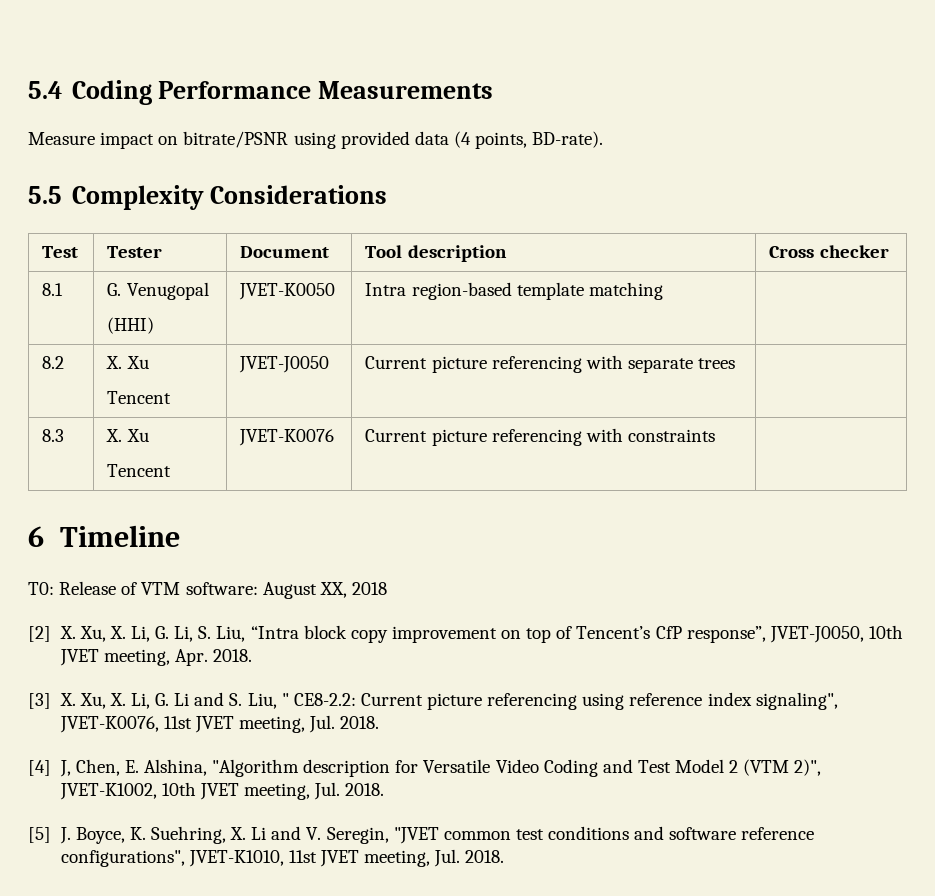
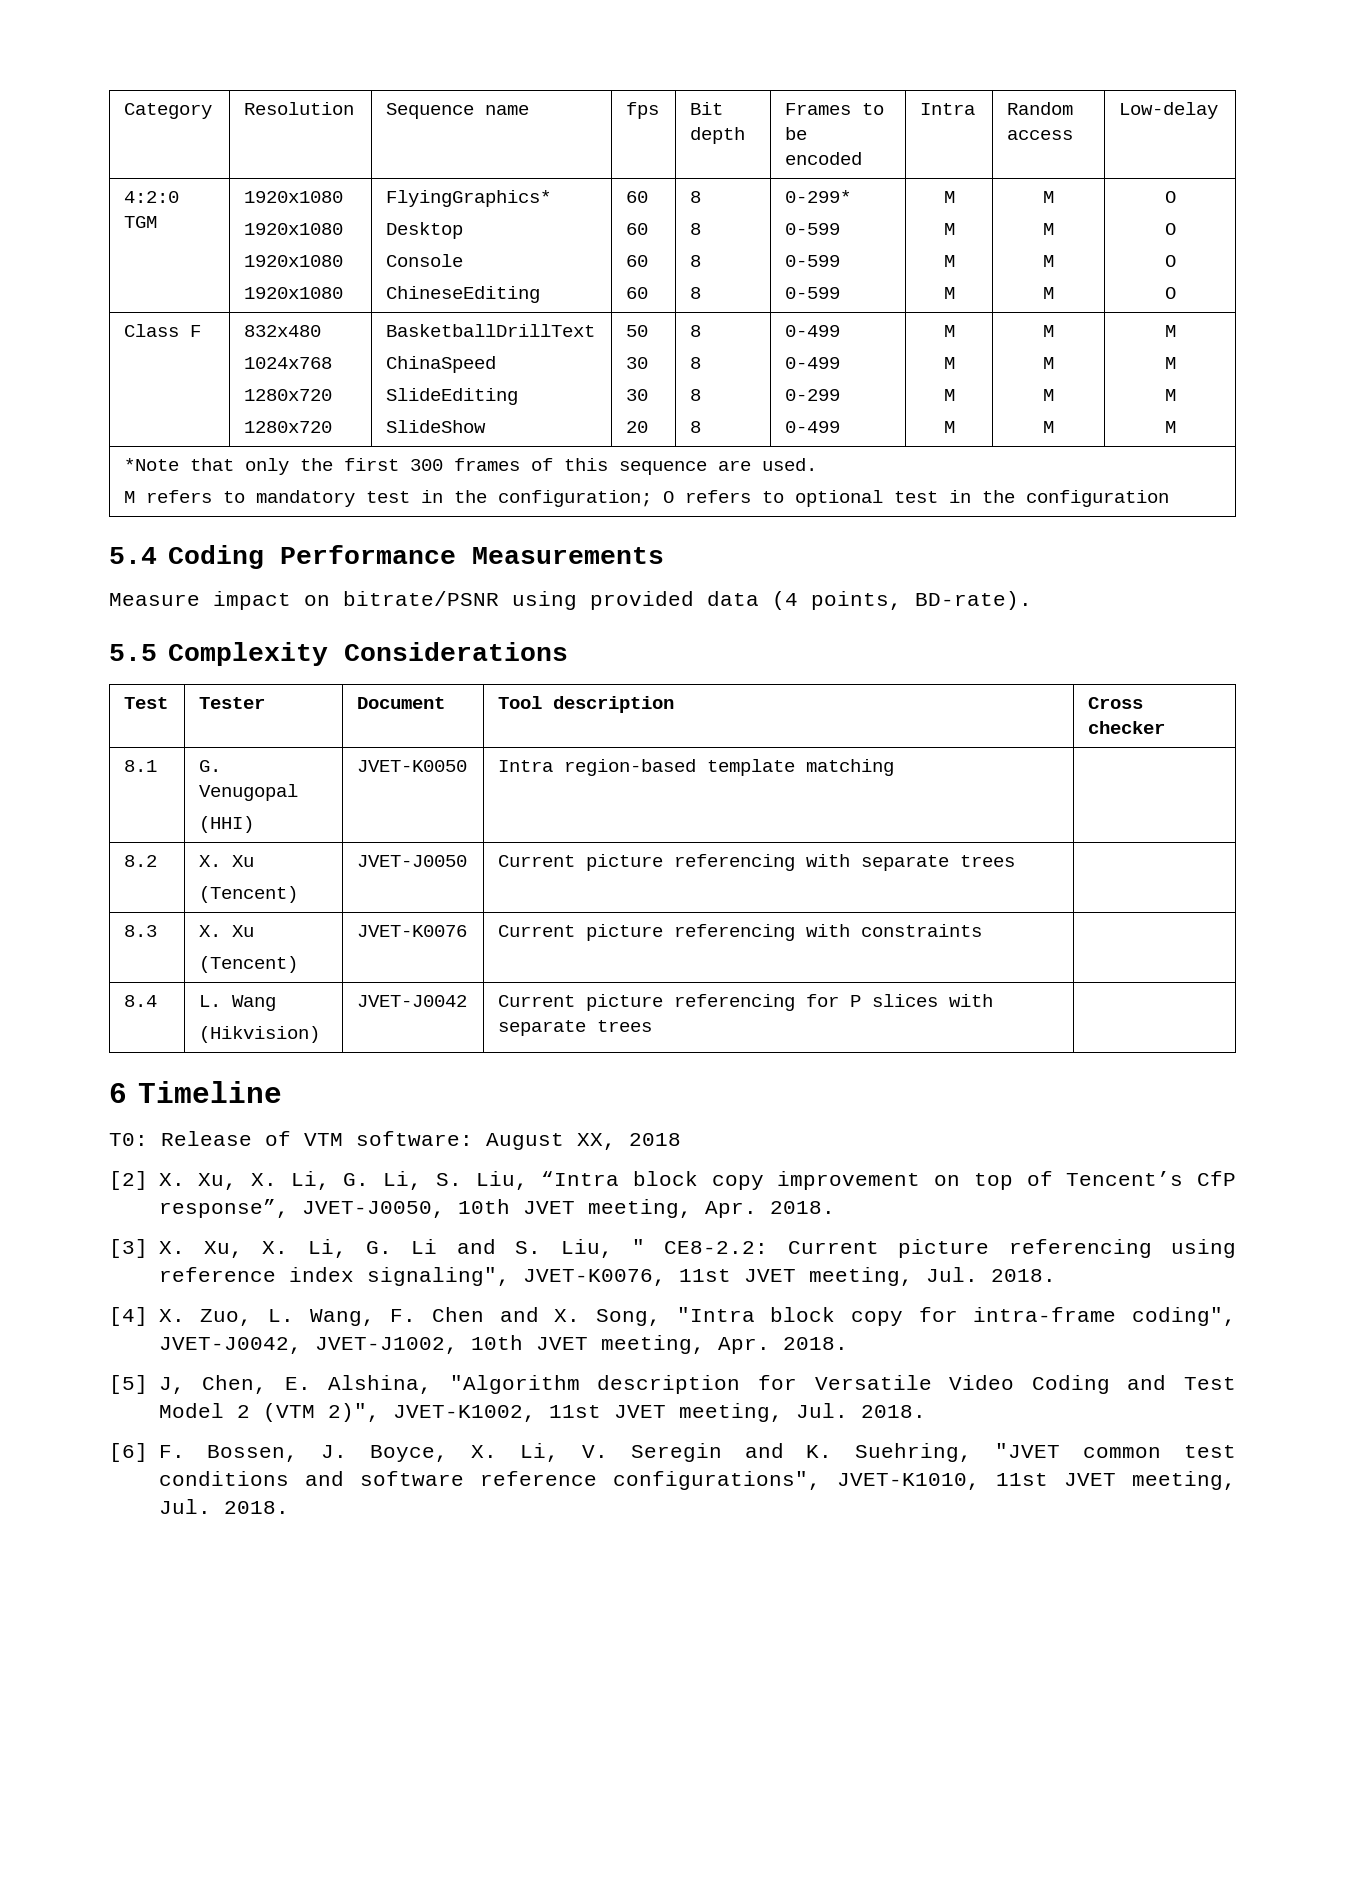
(28, 90) none -> [124,103,213,119] [244,102,355,115] [386,103,530,119] [626,102,660,119] [690,102,724,115] [690,127,746,144] [785,103,885,115] [785,127,808,140] [785,152,863,165] [920,103,976,115] [1007,102,1074,115] [1007,130,1074,140] [1119,102,1219,119] [124,191,180,203] [124,216,158,228] [244,191,344,203] [244,223,344,235] [244,255,344,267] [244,287,344,299] [386,190,552,207] [386,222,464,239] [386,254,464,267] [386,286,541,303] [626,191,649,203] [626,223,649,235] [626,255,649,267] [626,287,649,299] [690,191,702,203] [690,223,702,235] [690,255,702,267] [690,287,702,299] [785,190,852,203] [785,223,841,235] [785,255,841,267] [785,287,841,299] [943,191,955,203] [943,223,955,235] [943,255,955,267] [943,287,955,299] [1043,191,1054,203] [1043,223,1054,235] [1043,255,1054,267] [1043,287,1054,299] [1164,191,1176,203] [1164,223,1176,235] [1164,255,1176,267] [1164,287,1176,299] [124,324,202,337] [244,325,322,337] [244,357,333,369] [244,389,333,401] [244,421,333,433] [386,324,596,337] [386,356,497,373] [386,388,519,405] [386,420,487,433] [626,325,649,337] [626,357,649,369] [626,389,649,401] [626,421,649,433] [690,325,702,337] [690,357,702,369] [690,389,702,401] [690,421,702,433] [785,325,841,337] [785,357,841,369] [785,389,841,401] [785,421,841,433] [943,325,955,337] [943,357,955,369] [943,389,955,401] [943,421,955,433] [1043,325,1054,337] [1043,357,1054,369] [1043,389,1054,401] [1043,421,1054,433] [1164,325,1176,337] [1164,357,1176,369] [1164,389,1176,401] [1164,421,1176,433] [124,458,818,475] [124,490,1170,507] Category | Resolution | Sequence name | fps | Bit depth | Frames to be encoded | Intra | Random access | Low-delay // 4:2:0 TGM | 1920x1080 // 1920x1080 // 1920x1080 // 1920x1080 | FlyingGraphics* // Desktop // Console // ChineseEditing | 60 // 60 // 60 // 60 | 8 // 8 // 8 // 8 | 0-299* // 0-599 // 0-599 // 0-599 | M // M // M // M | M // M // M // M | O // O // O // O // Class F | 832x480 // 1024x768 // 1280x720 // 1280x720 | BasketballDrillText // ChinaSpeed // SlideEditing // SlideShow | 50 // 30 // 30 // 20 | 8 // 8 // 8 // 8 | 0-499 // 0-499 // 0-299 // 0-499 | M // M // M // M | M // M // M // M | M // M // M // M // *Note that only the first 300 frames of this sequence are used. // M refers to mandatory test in the configuration; O refers to optional test in the configuration //
[107,391,172,404] Tencent -> [199,886,299,903] (Tencent)
[107,464,172,477] Tencent -> [199,956,299,973] (Tencent)
(715, 435) none -> [124,995,158,1007] [199,995,277,1011] [199,1026,321,1043] [357,995,468,1007] [498,994,994,1011] [498,1020,653,1036] // 8.4 | L. Wang // (Hikvision) | JVET-J0042 | Current picture referencing for P slices with separate trees |
(51, 768) none -> [158,1307,1237,1326] [158,1335,848,1354] [109,1375,148,1394] X. Zuo, L. Wang, F. Chen and X. Song, "Intra block copy for intra-frame coding", JVET-J0042, JVET-J1002, 10th JVET meeting, Apr. 2018. // [5]
[161,782,385,800] [28,826,389,844] 10th JVET meeting, Jul. 2018. // [5] J. Boyce, K. Suehring, X. Li and V. Seregin, -> [548,1403,926,1422] [109,1443,973,1462] 11st JVET meeting, Jul. 2018. // [6] F. Bossen, J. Boyce, X. Li, V. Seregin and K. Suehring,

